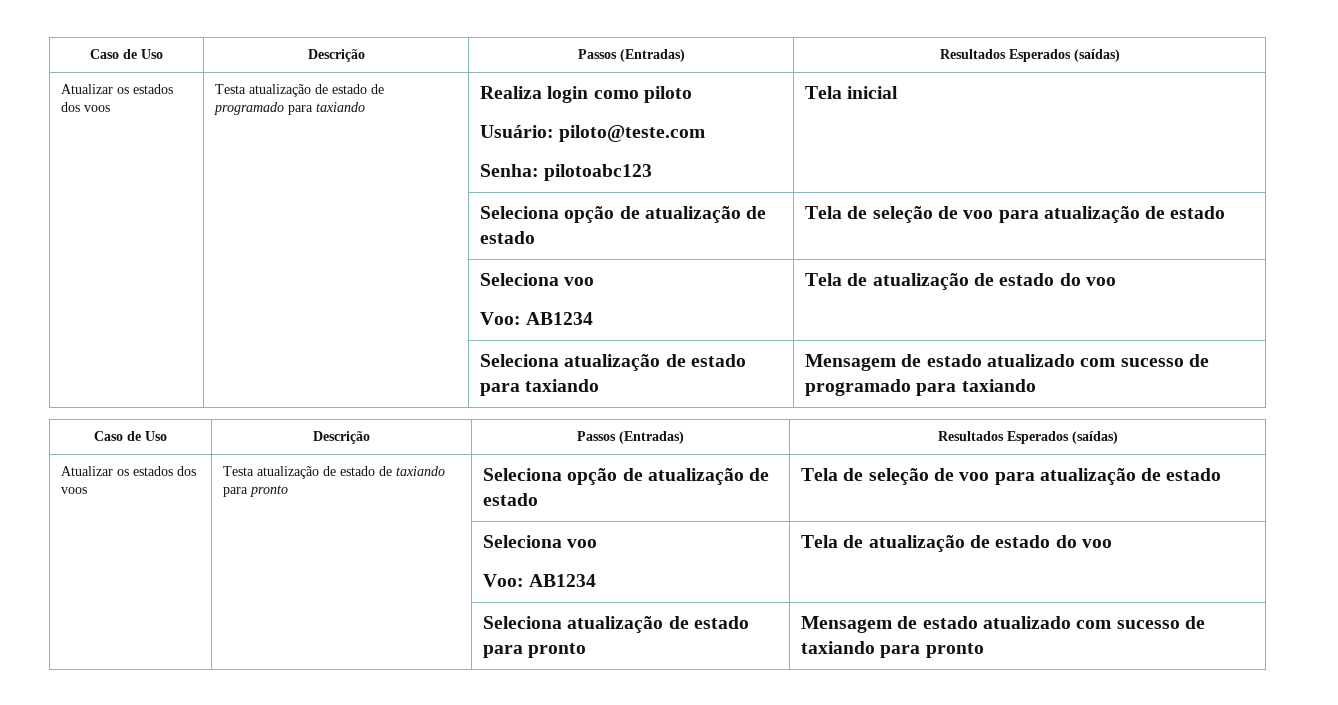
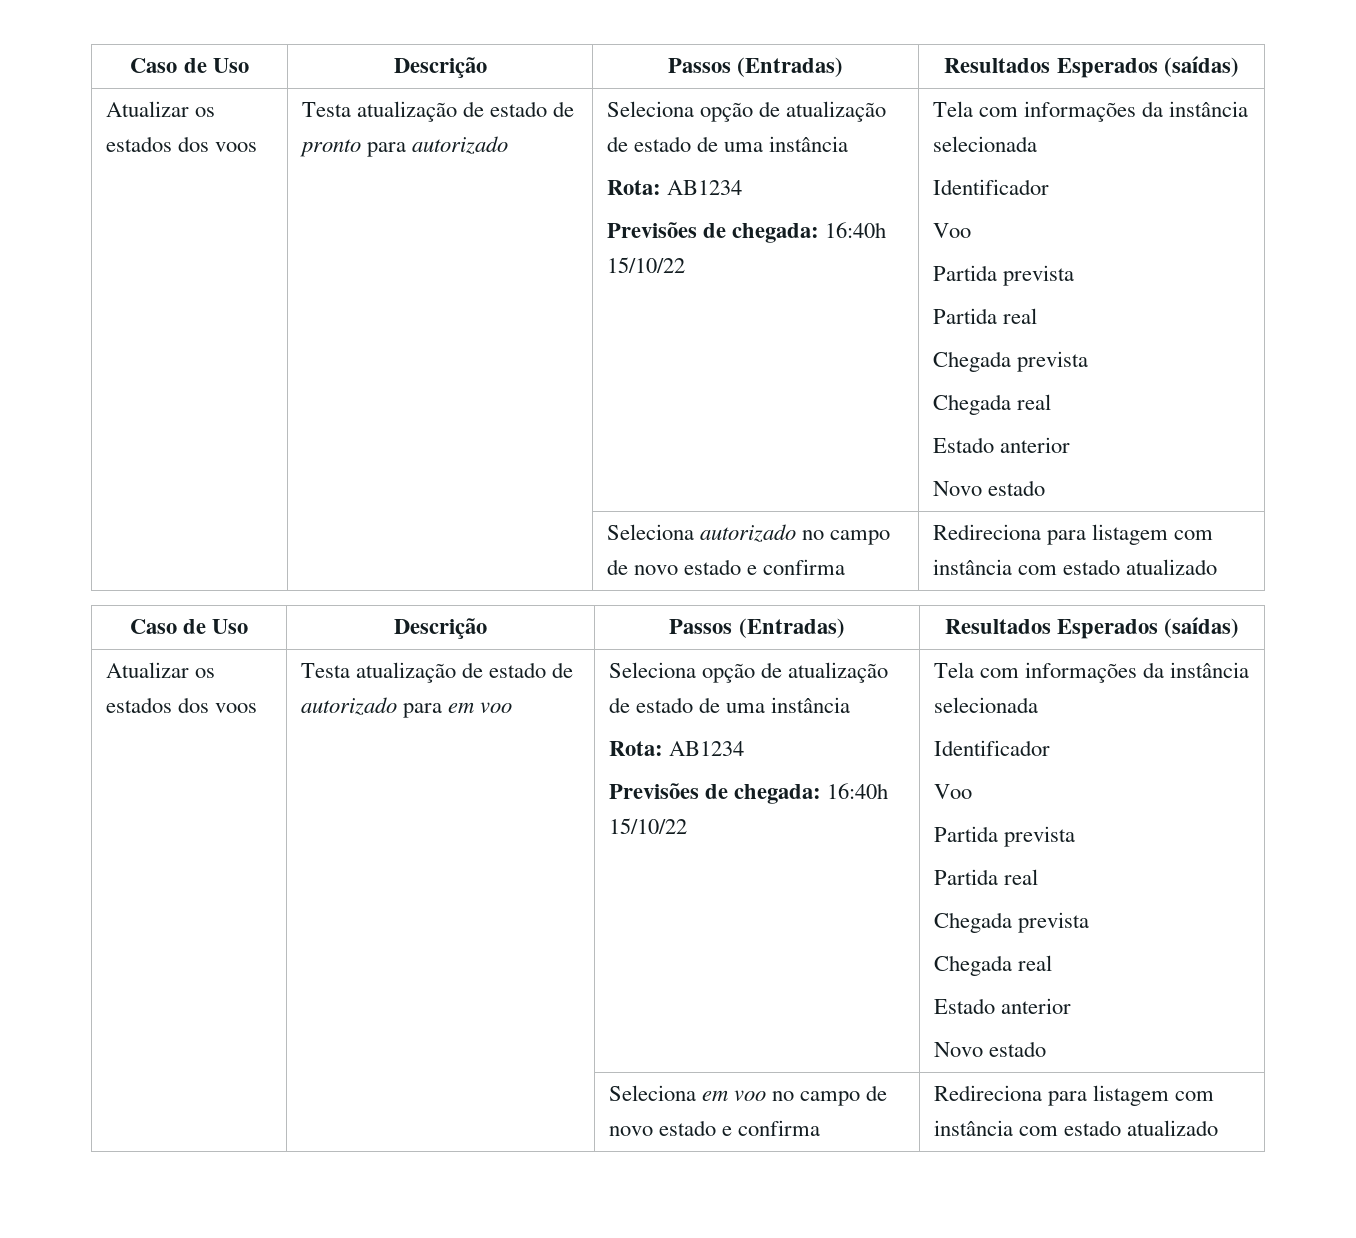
[214,102,366,115] [480,86,692,103] [480,125,706,142] [480,164,653,181] [805,86,899,99] [480,206,767,223] [480,231,536,244] [805,206,1226,223] [480,273,595,286] [480,312,594,325] [805,273,1116,290] [480,354,746,371] [480,379,600,396] [805,354,1209,371] [805,379,1036,396] programado para taxiando | Realiza login como piloto // Usuário: piloto@teste.com // Senha: pilotoabc123 | Tela inicial // | | Seleciona opção de atualização de estado | Tela de seleção de voo para atualização de estado // | | Seleciona voo // Voo: AB1234 | Tela de atualização de estado do voo // | | Seleciona atualização de estado para taxiando | Mensagem de estado atualizado com sucesso de programado para taxiando -> [299,136,508,157] [606,101,886,122] [606,136,848,152] [606,180,742,195] [606,222,886,243] [606,257,685,273] [932,101,1248,122] [932,136,1037,152] [932,179,1049,195] [932,223,971,238] [932,265,1074,286] [932,308,1037,324] [932,351,1088,372] [932,394,1051,415] [932,437,1070,453] [932,480,1045,496] [606,524,890,545] [606,559,845,575] [932,524,1213,545] [932,559,1217,575] pronto para autorizado | Seleciona opção de atualização de estado de uma instância // Rota: AB1234 // Previsões de chegada: 16:40h 15/10/22 | Tela com informações da instância selecionada // Identificador // Voo // Partida prevista // Partida real // Chegada prevista // Chegada real // Estado anterior // Novo estado // | | Seleciona autorizado no campo de novo estado e confirma | Redireciona para listagem com instância com estado atualizado
[396,466,446,476] [223,485,289,497] [483,468,770,485] [483,493,539,506] [801,468,1222,485] [483,535,598,548] [483,574,597,587] [801,535,1112,552] [483,616,749,633] [483,643,587,658] [801,616,1205,633] [801,641,984,658] taxiando para pronto | Seleciona opção de atualização de estado | Tela de seleção de voo para atualização de estado // | | Seleciona voo // Voo: AB1234 | Tela de atualização de estado do voo // | | Seleciona atualização de estado para pronto | Mensagem de estado atualizado com sucesso de taxiando para pronto -> [300,697,512,718] [608,662,888,683] [608,697,850,713] [608,741,744,756] [608,783,888,804] [608,818,687,834] [933,662,1249,683] [933,697,1038,713] [933,740,1050,756] [933,784,972,799] [933,826,1075,847] [933,869,1038,885] [933,912,1089,933] [933,955,1052,976] [933,998,1071,1014] [933,1041,1046,1057] [608,1085,887,1106] [608,1120,820,1136] [933,1085,1214,1106] [933,1120,1218,1136] autorizado para em voo | Seleciona opção de atualização de estado de uma instância // Rota: AB1234 // Previsões de chegada: 16:40h 15/10/22 | Tela com informações da instância selecionada // Identificador // Voo // Partida prevista // Partida real // Chegada prevista // Chegada real // Estado anterior // Novo estado // | | Seleciona em voo no campo de novo estado e confirma | Redireciona para listagem com instância com estado atualizado

